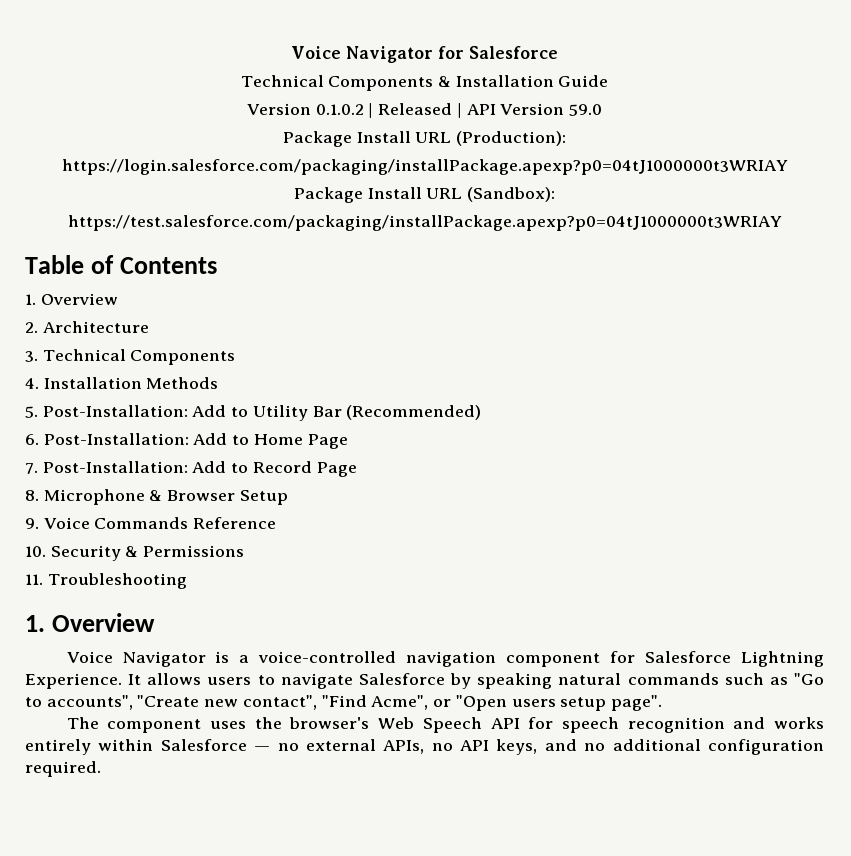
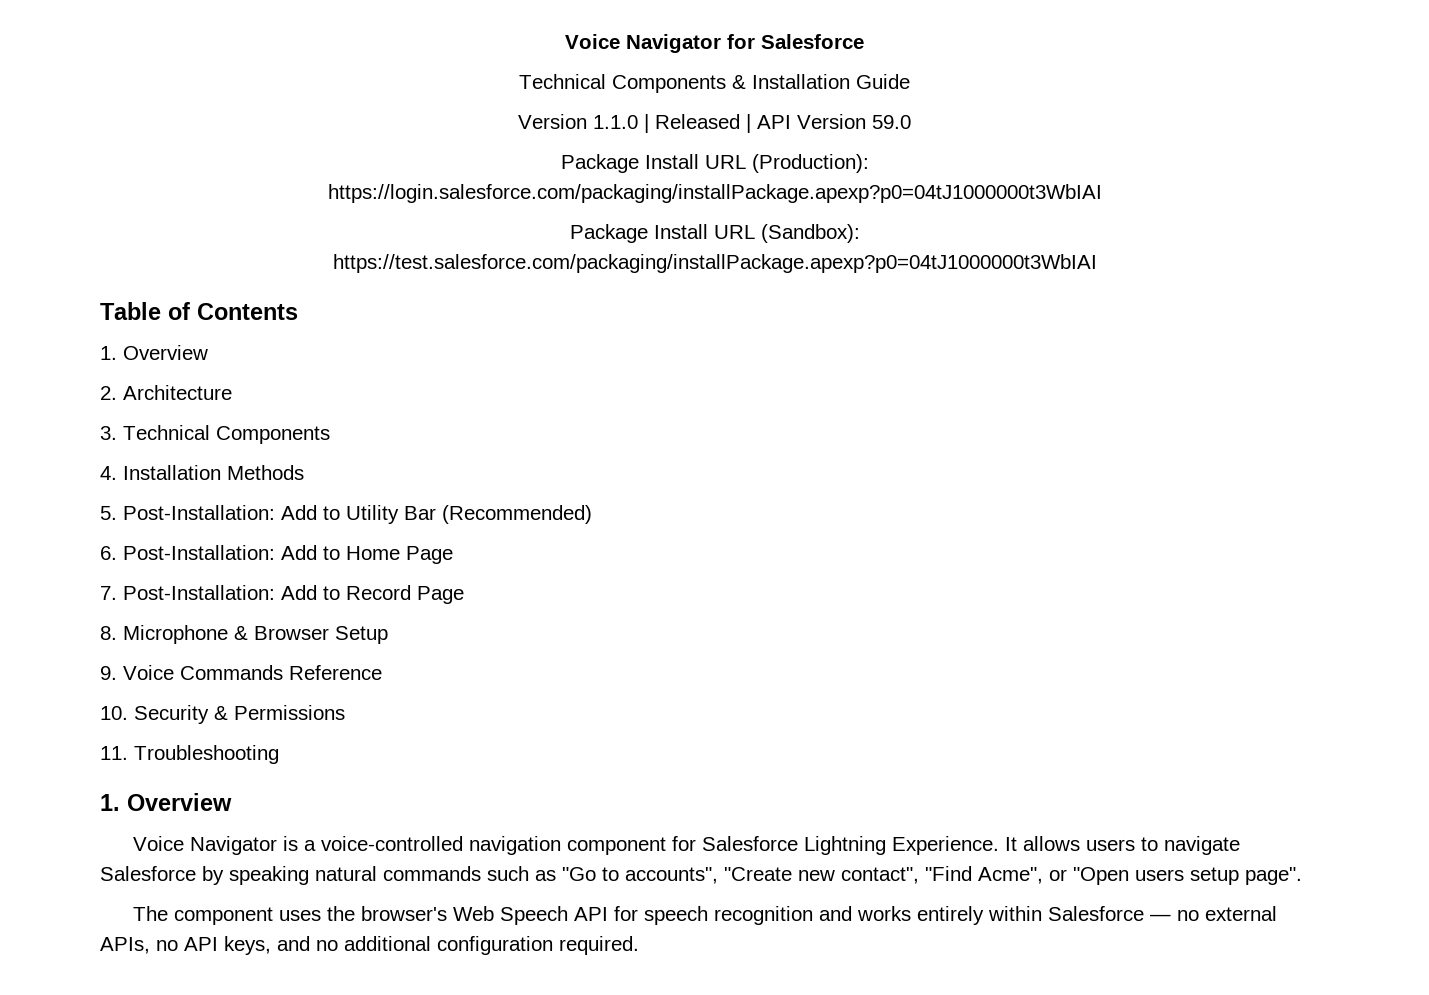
[315,104,364,115] 0.1.0.2 -> [593,115,638,129] 1.1.0
[61,159,788,175] https://login.salesforce.com/packaging/installPackage.apexp?p0=04tJ1000000t3WRIAY -> [327,184,1102,203] https://login.salesforce.com/packaging/installPackage.apexp?p0=04tJ1000000t3WbIAI
[67,215,782,231] https://test.salesforce.com/packaging/installPackage.apexp?p0=04tJ1000000t3WRIAY -> [332,254,1097,273] https://test.salesforce.com/packaging/installPackage.apexp?p0=04tJ1000000t3WbIAI

